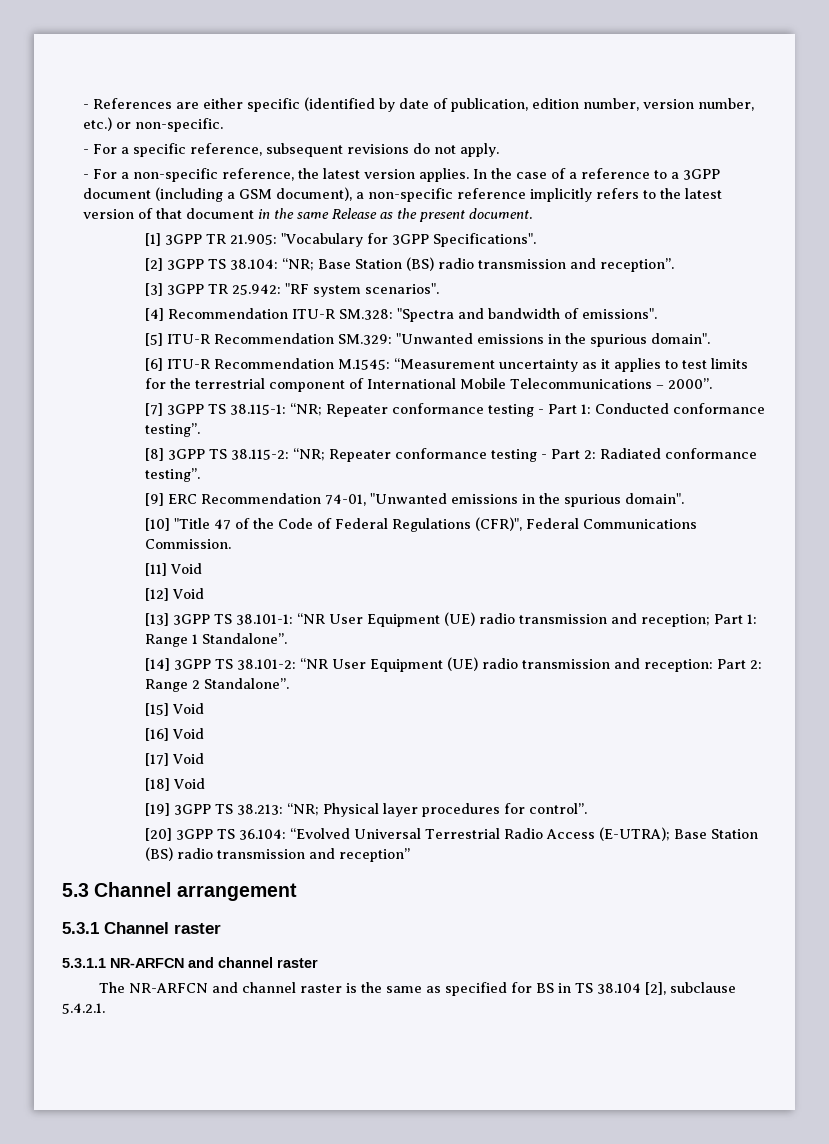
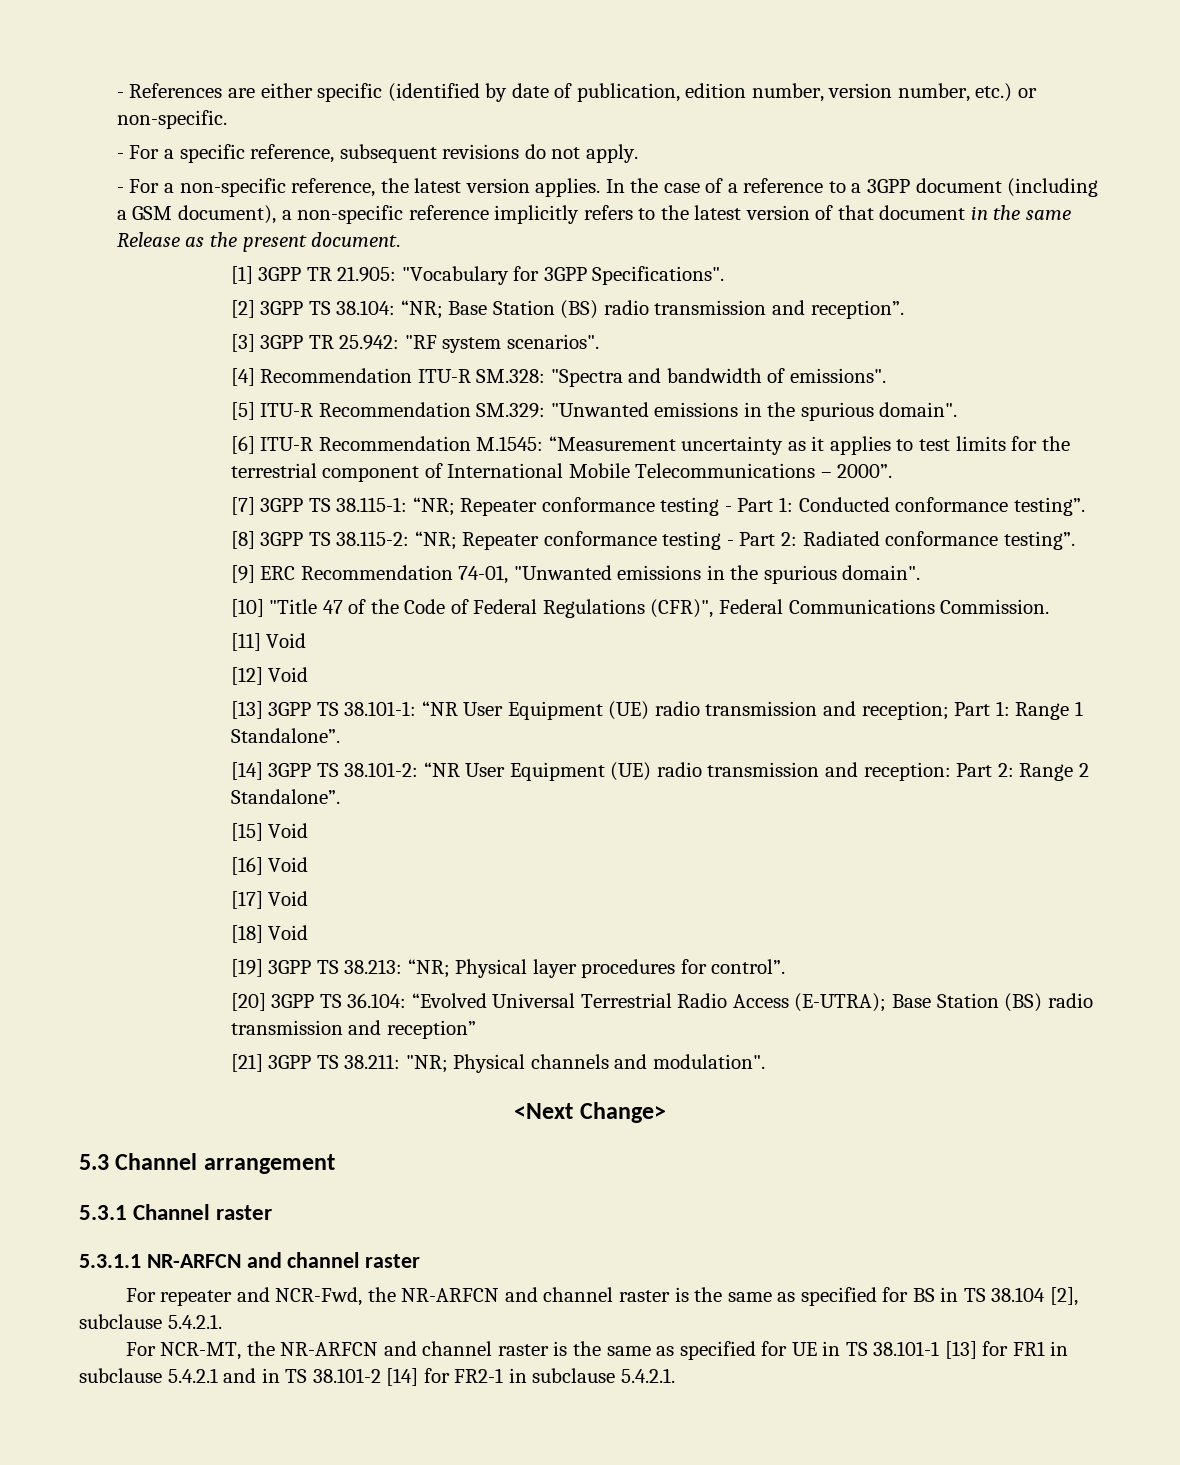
(410, 855) none -> [230,1054,765,1073] [514,1102,666,1123] // [21] 3GPP TS 38.211: "NR; Physical channels and modulation". // <Next Change>
[99,982,126,993] The -> [125,1287,396,1306] For repeater and NCR-Fwd, the
(105, 1008) none -> [125,1341,1069,1360] [79,1368,675,1386] // For NCR-MT, the NR-ARFCN and channel raster is the same as specified for UE in TS 38.101-1 [13] for FR1 in subclause 5.4.2.1 and in TS 38.101-2 [14] for FR2-1 in subclause 5.4.2.1.

